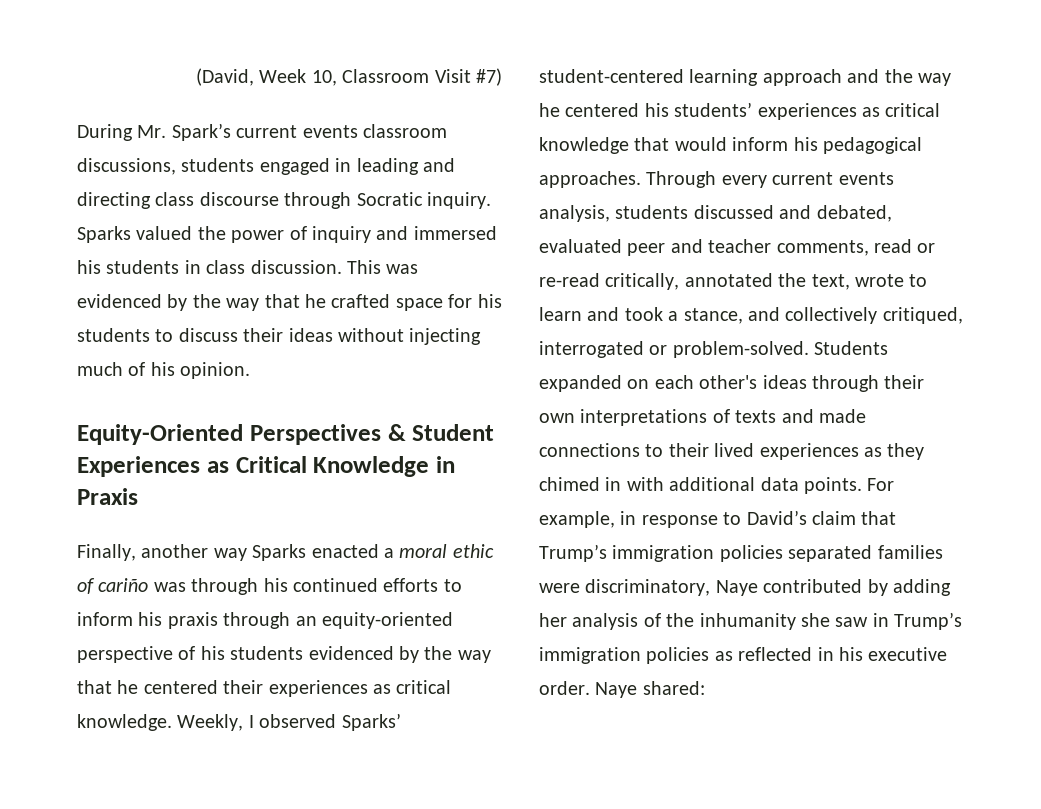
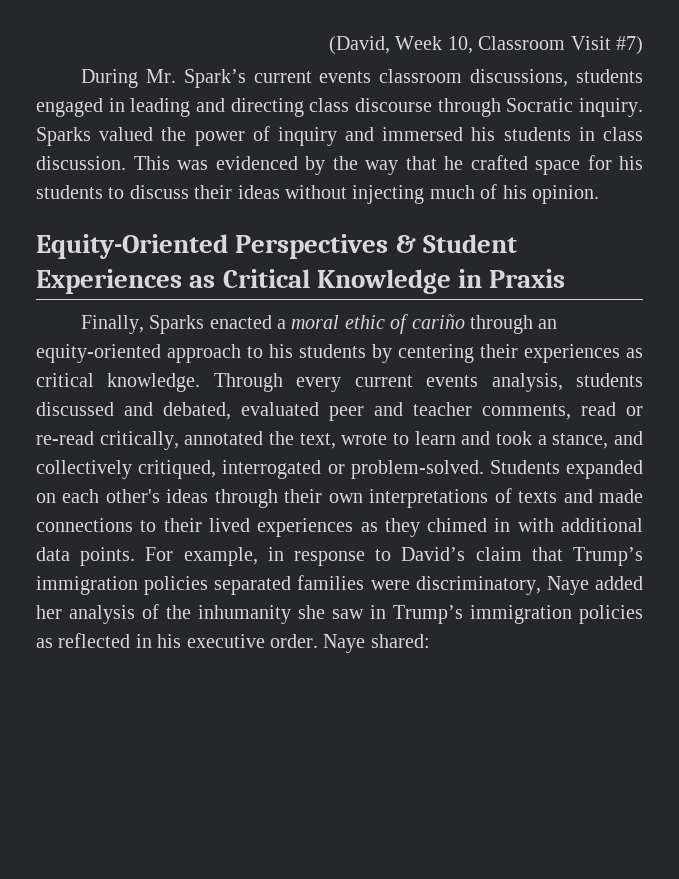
[141,544,247,561] another way -> (144, 324) none
[153,578,462,595] [77,612,453,629] [77,646,491,663] [77,680,218,694] was through his continued efforts to inform his praxis through an equity-oriented perspective of his students evidenced by the way that he centered -> [470,315,558,334] [36,344,474,363] through an equity-oriented approach to his students by centering
[177,713,401,731] [539,69,951,86] [539,102,941,120] [539,137,922,154] [539,171,641,188] Weekly, I observed Sparks’ student-centered learning approach and the way he centered his students’ experiences as critical knowledge that would inform his pedagogical approaches. -> (201, 382) none
[763,579,951,596] contributed by adding -> [594,576,643,590] added

